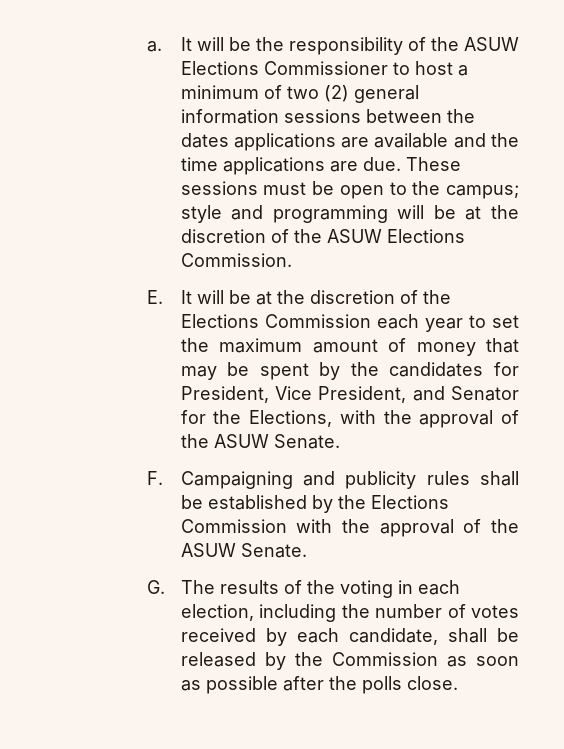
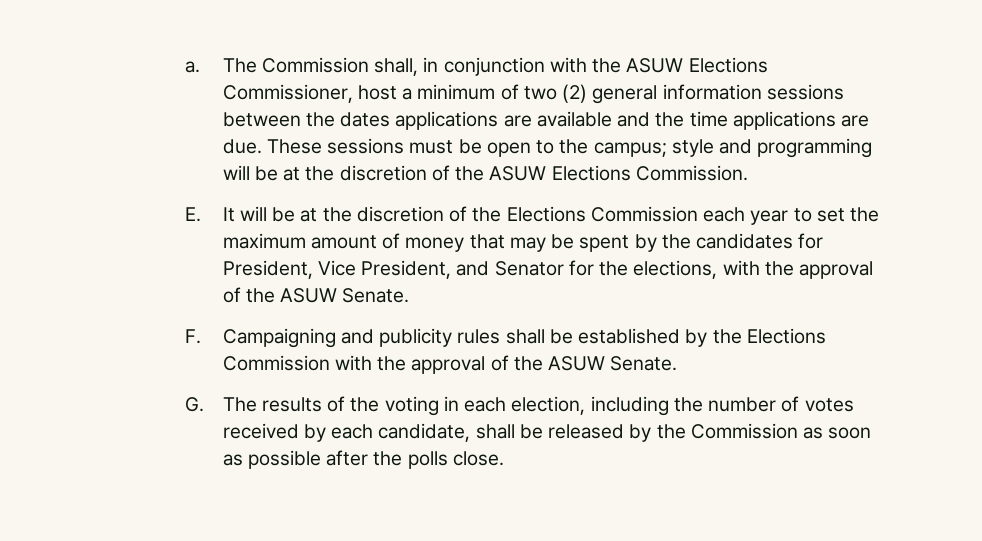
[180,37,519,55] [180,61,410,75] It will be the responsibility of the ASUW Elections Commissioner to -> [222,57,768,76] [222,84,353,103] The Commission shall, in conjunction with the ASUW Elections Commissioner,
[249,410,333,427] Elections, -> [633,260,718,279] elections,

